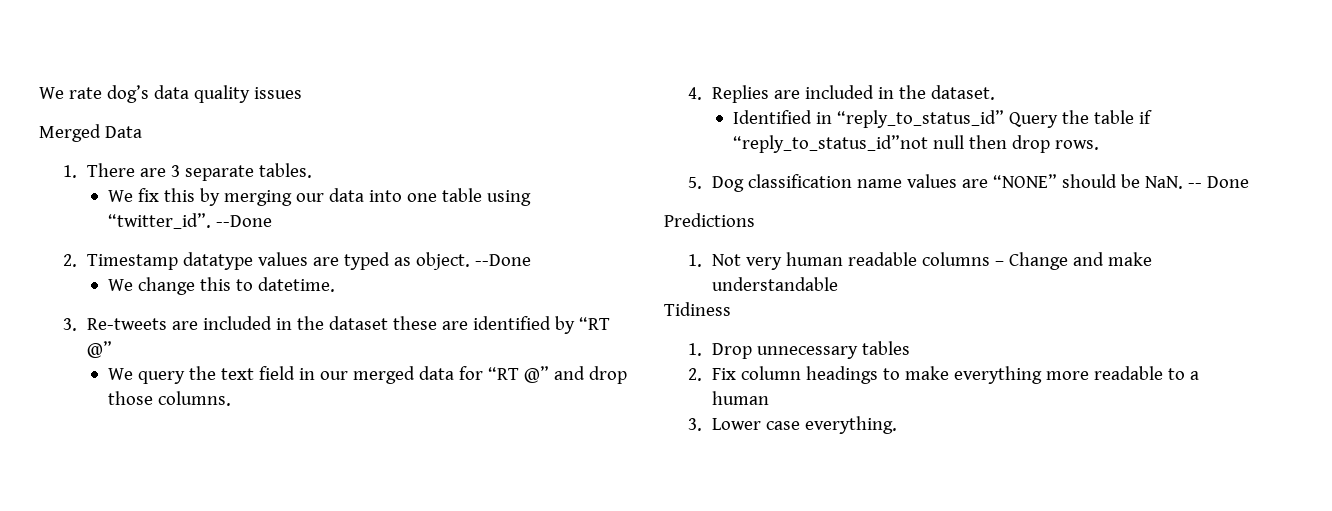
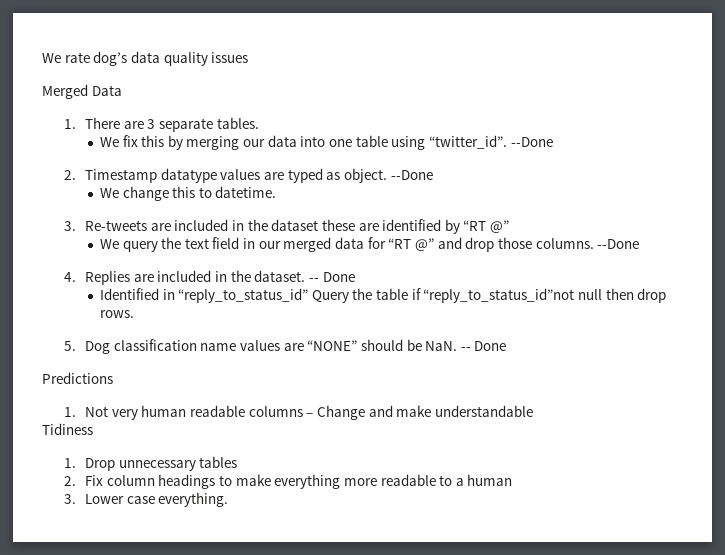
(231, 398) none -> [597,239,640,249] --Done
(996, 92) none -> [308,272,355,282] -- Done

